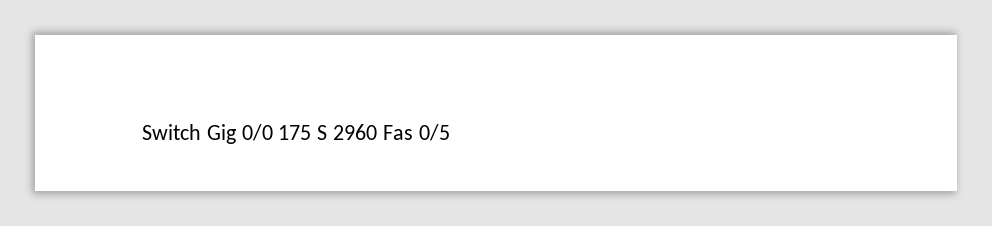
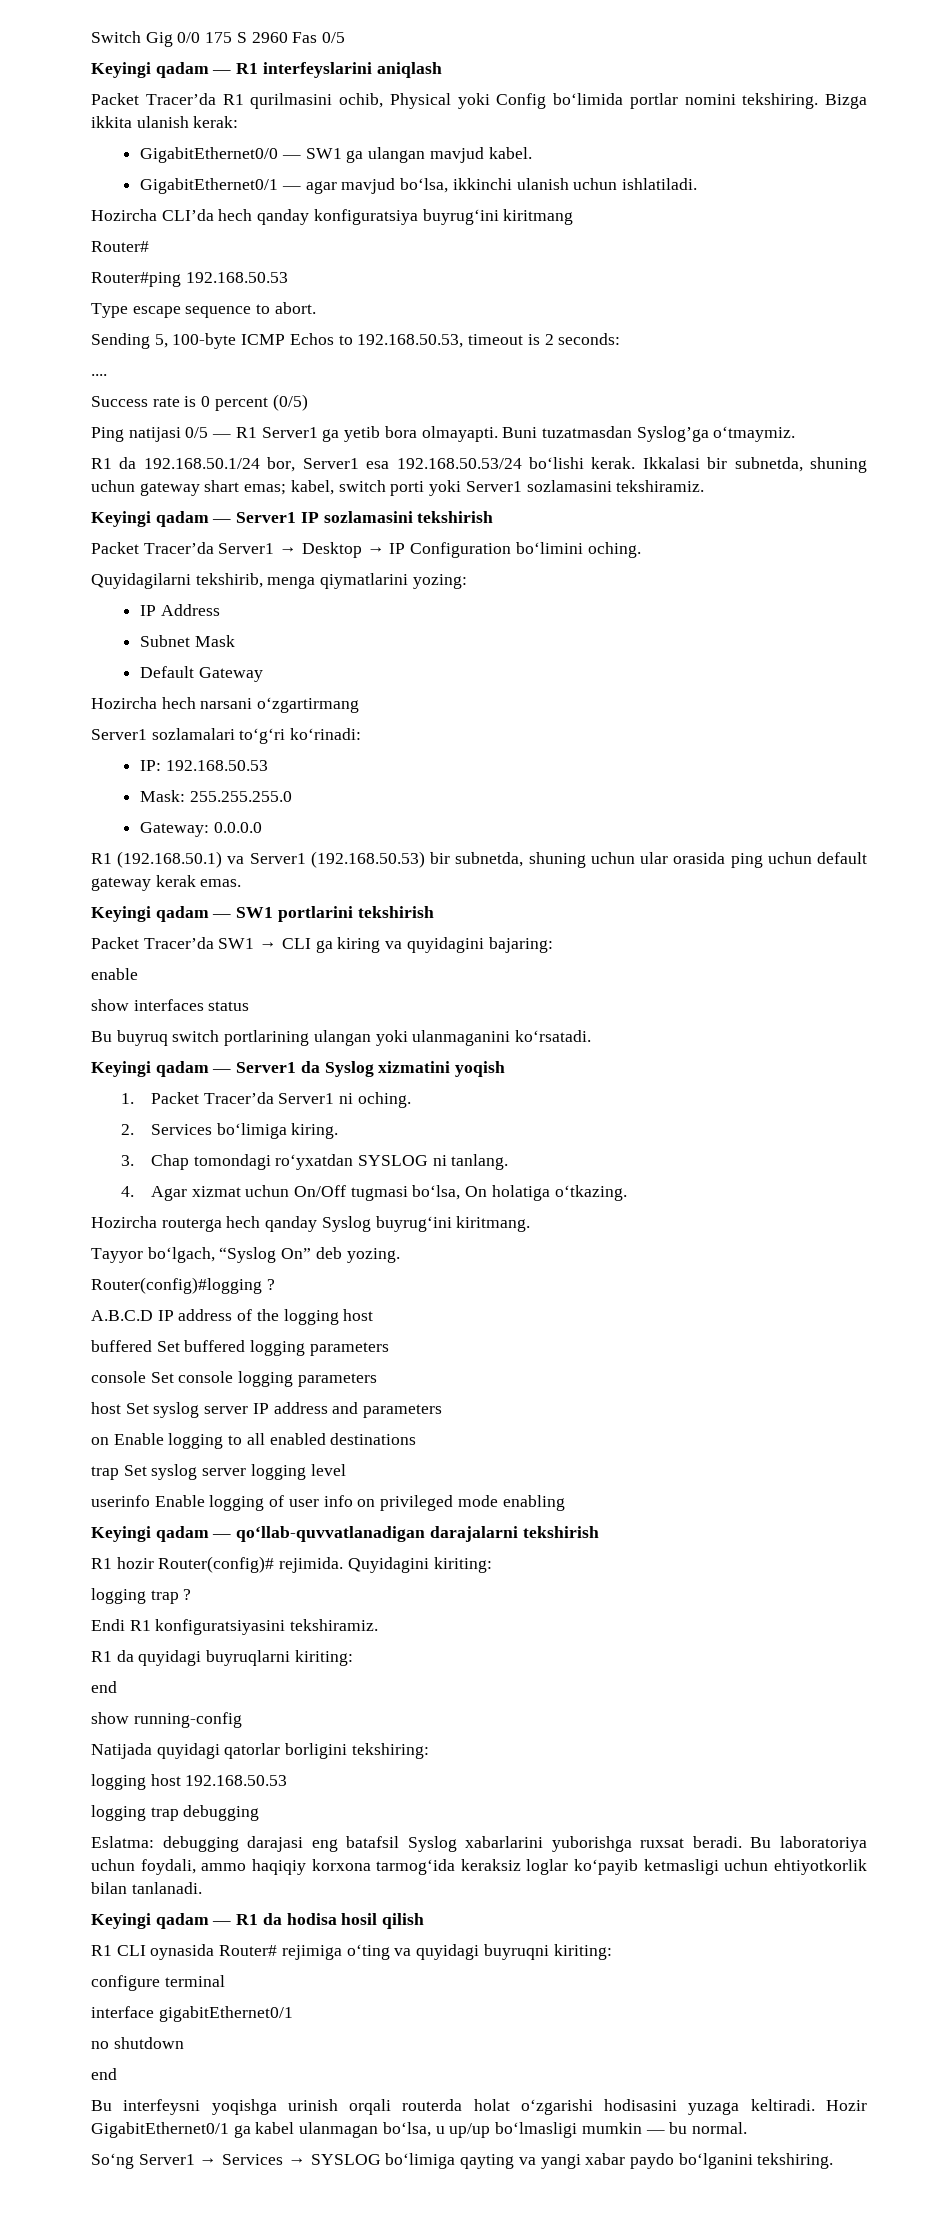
(450, 132) none -> [91,62,442,78] [91,93,867,109] [91,116,239,128] [140,147,532,163] [140,178,697,194] [91,209,574,225] [91,241,149,252] [91,272,288,287] [91,302,316,318] [91,333,621,349] [91,374,107,376] [91,394,308,411] [91,426,796,442] [91,457,867,473] [91,480,705,496] [91,511,494,527] [91,542,641,558] [91,573,467,589] [140,604,220,616] [140,635,235,647] [140,666,263,682] [91,697,360,713] [91,728,362,744] [140,760,268,771] [140,790,292,802] [140,822,262,837] [91,851,868,868] [91,875,242,891] [91,906,434,922] [91,937,553,953] [91,968,138,980] [91,999,250,1011] [91,1030,592,1046] [91,1061,506,1077] [120,1092,411,1108] [120,1123,339,1139] [120,1154,509,1170] [120,1185,627,1201] [91,1216,531,1232] [91,1247,400,1263] [91,1277,275,1294] [91,1309,374,1325] [91,1340,389,1356] [91,1371,377,1387] [91,1402,443,1418] [91,1433,417,1449] [91,1464,346,1480] [91,1495,565,1511] [91,1526,599,1542] [91,1556,492,1573] [91,1588,192,1604] [91,1619,379,1635] [91,1650,353,1666] [91,1681,117,1693] [91,1712,242,1728] [91,1743,429,1759] [91,1774,288,1790] [91,1805,260,1821] [91,1836,867,1852] [91,1859,867,1875] [91,1882,202,1894] [91,1913,425,1929] [91,1944,612,1960] [91,1975,225,1991] [91,2006,293,2022] [91,2037,184,2049] [91,2068,117,2080] [91,2099,867,2115] [91,2122,747,2138] [91,2153,834,2169] // Keyingi qadam — R1 interfeyslarini aniqlash // Packet Tracer’da R1 qurilmasini ochib, Physical yoki Config bo‘limida portlar nomini tekshiring. Bizga ikkita ulanish kerak: // GigabitEthernet0/0 — SW1 ga ulangan mavjud kabel. // GigabitEthernet0/1 — agar mavjud bo‘lsa, ikkinchi ulanish uchun ishlatiladi. // Hozircha CLI’da hech qanday konfiguratsiya buyrug‘ini kiritmang // Router# // Router#ping 192.168.50.53 // Type escape sequence to abort. // Sending 5, 100-byte ICMP Echos to 192.168.50.53, timeout is 2 seconds: // .... // Success rate is 0 percent (0/5) // Ping natijasi 0/5 — R1 Server1 ga yetib bora olmayapti. Buni tuzatmasdan Syslog’ga o‘tmaymiz. // R1 da 192.168.50.1/24 bor, Server1 esa 192.168.50.53/24 bo‘lishi kerak. Ikkalasi bir subnetda, shuning uchun gateway shart emas; kabel, switch porti yoki Server1 sozlamasini tekshiramiz. // Keyingi qadam — Server1 IP sozlamasini tekshirish // Packet Tracer’da Server1 → Desktop → IP Configuration bo‘limini oching. // Quyidagilarni tekshirib, menga qiymatlarini yozing: // IP Address // Subnet Mask // Default Gateway // Hozircha hech narsani o‘zgartirmang // Server1 sozlamalari to‘g‘ri ko‘rinadi: // IP: 192.168.50.53 // Mask: 255.255.255.0 // Gateway: 0.0.0.0 // R1 (192.168.50.1) va Server1 (192.168.50.53) bir subnetda, shuning uchun ular orasida ping uchun default gateway kerak emas. // Keyingi qadam — SW1 portlarini tekshirish // Packet Tracer’da SW1 → CLI ga kiring va quyidagini bajaring: // enable // show interfaces status // Bu buyruq switch portlarining ulangan yoki ulanmaganini ko‘rsatadi. // Keyingi qadam — Server1 da Syslog xizmatini yoqish // 1. Packet Tracer’da Server1 ni oching. // 2. Services bo‘limiga kiring. // 3. Chap tomondagi ro‘yxatdan SYSLOG ni tanlang. // 4. Agar xizmat uchun On/Off tugmasi bo‘lsa, On holatiga o‘tkazing. // Hozircha routerga hech qanday Syslog buyrug‘ini kiritmang. // Tayyor bo‘lgach, “Syslog On” deb yozing. // Router(config)#logging ? // A.B.C.D IP address of the logging host // buffered Set buffered logging parameters // console Set console logging parameters // host Set syslog server IP address and parameters // on Enable logging to all enabled destinations // trap Set syslog server logging level // userinfo Enable logging of user info on privileged mode enabling // Keyingi qadam — qo‘llab-quvvatlanadigan darajalarni tekshirish // R1 hozir Router(config)# rejimida. Quyidagini kiriting: // logging trap ? // Endi R1 konfiguratsiyasini tekshiramiz. // R1 da quyidagi buyruqlarni kiriting: // end // show running-config // Natijada quyidagi qatorlar borligini tekshiring: // logging host 192.168.50.53 // logging trap debugging // Eslatma: debugging darajasi eng batafsil Syslog xabarlarini yuborishga ruxsat beradi. Bu laboratoriya uchun foydali, ammo haqiqiy korxona tarmog‘ida keraksiz loglar ko‘payib ketmasligi uchun ehtiyotkorlik bilan tanlanadi. // Keyingi qadam — R1 da hodisa hosil qilish // R1 CLI oynasida Router# rejimiga o‘ting va quyidagi buyruqni kiriting: // configure terminal // interface gigabitEthernet0/1 // no shutdown // end // Bu interfeysni yoqishga urinish orqali routerda holat o‘zgarishi hodisasini yuzaga keltiradi. Hozir GigabitEthernet0/1 ga kabel ulanmagan bo‘lsa, u up/up bo‘lmasligi mumkin — bu normal. // So‘ng Server1 → Services → SYSLOG bo‘limiga qayting va yangi xabar paydo bo‘lganini tekshiring.

